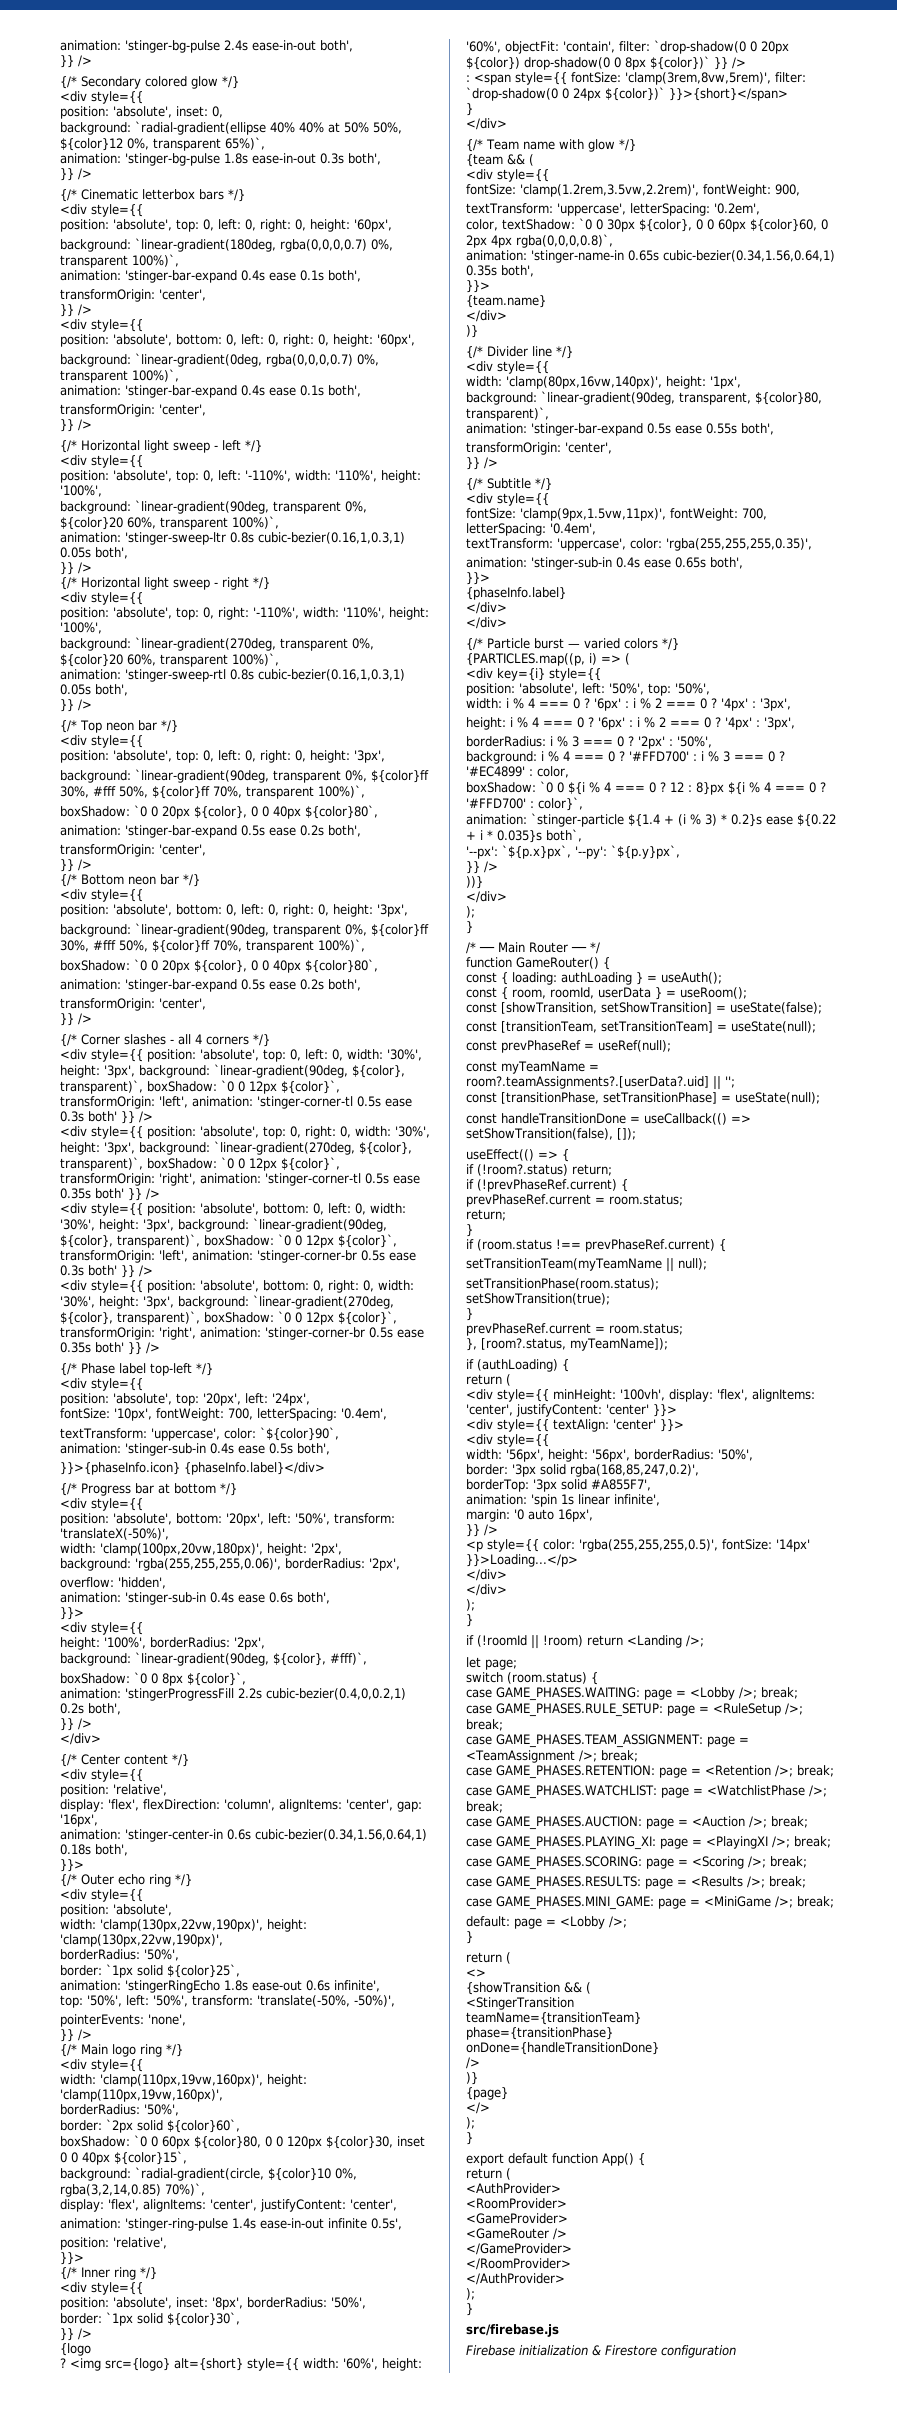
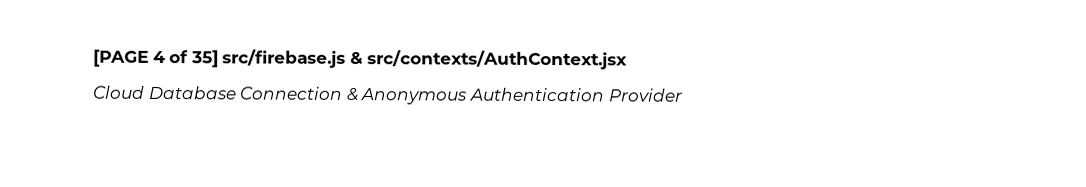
[60,40,353,53] [60,55,92,68] [60,76,239,89] [60,91,143,104] [60,106,223,119] [60,121,402,135] [60,137,265,151] [60,153,381,166] [60,168,92,181] [60,189,245,202] [60,204,143,217] [60,219,392,232] [60,238,393,252] [60,254,179,268] [60,270,361,283] [60,289,206,302] [60,304,92,317] [60,319,143,332] [60,334,415,347] [60,353,379,367] [60,369,179,383] [60,385,361,398] [60,404,206,417] [60,419,92,432] [60,440,262,453] [60,455,143,468] [60,470,421,483] [60,485,102,497] [60,500,367,514] [60,516,279,530] [60,532,405,545] [60,547,128,559] [60,562,92,575] [60,577,270,590] [60,592,143,605] [60,607,429,620] [60,622,102,634] [60,637,374,651] [60,653,279,667] [60,669,405,682] [60,684,128,696] [60,699,92,712] [60,720,178,733] [60,735,143,748] [60,750,385,763] [60,769,429,783] [60,785,365,799] [60,805,378,819] [60,825,361,838] [60,844,206,857] [60,859,92,872] [60,874,200,887] [60,889,143,902] [60,904,408,917] [60,923,429,937] [60,939,365,953] [60,959,378,973] [60,979,361,992] [60,998,206,1011] [60,1013,92,1026] [60,1034,270,1047] [60,1049,422,1062] [60,1064,405,1078] [60,1080,340,1094] [60,1096,412,1109] [60,1111,153,1124] [60,1126,430,1139] [60,1141,412,1155] [60,1157,340,1171] [60,1173,420,1186] [60,1188,160,1201] [60,1203,406,1216] [60,1218,387,1232] [60,1234,397,1248] [60,1250,416,1263] [60,1265,153,1278] [60,1280,414,1293] [60,1295,394,1309] [60,1311,397,1325] [60,1327,424,1340] [60,1342,160,1355] [60,1363,213,1376] [60,1378,143,1391] [60,1393,310,1406] [60,1408,387,1421] [60,1427,339,1441] [60,1443,330,1456] [60,1462,325,1475] [60,1483,237,1496] [60,1498,143,1511] [60,1513,395,1526] [60,1528,169,1540] [60,1543,342,1556] [60,1558,400,1571] [60,1577,166,1589] [60,1592,330,1605] [60,1607,84,1620] [60,1622,143,1635] [60,1637,265,1650] [60,1652,367,1666] [60,1672,246,1686] [60,1688,406,1701] [60,1703,121,1715] [60,1718,92,1731] [60,1733,101,1745] [60,1754,189,1767] [60,1769,143,1782] [60,1784,167,1797] [60,1799,422,1812] [60,1814,98,1827] [60,1829,427,1842] [60,1844,128,1856] [60,1859,84,1872] [60,1874,192,1887] [60,1889,143,1902] [60,1904,172,1917] [60,1919,307,1932] [60,1934,223,1947] [60,1949,179,1961] [60,1964,240,1978] [60,1980,380,1993] [60,1995,395,2008] [60,2014,186,2027] [60,2029,92,2042] [60,2044,183,2057] [60,2059,143,2072] [60,2074,307,2087] [60,2089,223,2102] [60,2104,179,2116] [60,2119,240,2133] [60,2135,425,2149] [60,2151,187,2165] [60,2167,357,2181] [60,2183,205,2197] [60,2199,397,2212] [60,2218,402,2231] [60,2237,167,2250] [60,2252,84,2265] [60,2267,157,2280] [60,2282,143,2295] [60,2297,366,2310] [60,2312,240,2326] [60,2328,92,2341] [60,2343,91,2356] [60,2358,422,2371] [466,40,789,54] [466,56,746,70] [466,72,806,85] [466,87,788,101] [466,103,473,116] [466,118,507,130] [466,139,636,152] [466,154,534,167] [466,169,549,182] [466,184,800,197] [466,203,760,216] [466,218,828,232] [466,234,613,248] [466,250,835,263] [466,265,534,277] [466,280,490,293] [466,295,546,308] [466,310,507,322] [466,325,478,338] [466,346,573,359] [466,361,549,374] [466,376,741,389] [466,391,822,405] [466,407,549,421] [466,423,774,436] [466,442,612,455] [466,457,498,470] [466,478,552,491] [466,493,549,506] [466,508,767,521] [466,523,596,536] [466,538,812,551] [466,557,743,570] [466,572,490,585] [466,587,566,600] [466,602,507,614] [466,617,507,629] [466,638,679,651] [466,653,630,666] [466,668,601,681] [466,683,710,696] [466,698,791,711] [466,717,795,730] [466,736,712,749] [466,751,785,764] [466,766,569,778] [466,781,826,795] [466,797,583,811] [466,813,836,827] [466,829,582,843] [466,845,680,859] [466,861,498,874] [466,876,483,889] [466,891,507,903] [466,906,475,918] [466,921,473,934] [466,942,600,954] [466,957,610,970] [466,972,722,985] [466,987,747,1000] [466,1002,822,1014] [466,1021,816,1033] [466,1040,671,1053] [466,1061,599,1074] [466,1076,735,1090] [466,1092,820,1104] [466,1113,751,1125] [466,1128,636,1140] [466,1149,569,1162] [466,1164,612,1176] [466,1179,628,1192] [466,1194,683,1207] [466,1209,506,1221] [466,1224,473,1237] [466,1239,726,1252] [466,1258,707,1272] [466,1278,659,1290] [466,1293,610,1305] [466,1308,473,1321] [466,1323,683,1336] [466,1338,668,1351] [466,1359,569,1372] [466,1374,511,1386] [466,1389,815,1402] [466,1404,677,1417] [466,1419,684,1432] [466,1434,549,1447] [466,1449,753,1462] [466,1464,699,1477] [466,1479,651,1492] [466,1494,660,1507] [466,1509,593,1522] [466,1524,498,1537] [466,1539,810,1552] [466,1554,578,1567] [466,1569,507,1581] [466,1584,507,1596] [466,1599,475,1611] [466,1614,473,1627] [466,1635,704,1649] [466,1657,517,1670] [466,1672,598,1685] [466,1687,798,1701] [466,1703,803,1717] [466,1719,503,1731] [466,1734,749,1748] [466,1750,638,1763] [466,1765,834,1779] [466,1785,827,1799] [466,1801,503,1813] [466,1816,808,1830] [466,1836,831,1850] [466,1856,807,1870] [466,1876,806,1890] [466,1896,834,1910] [466,1916,627,1929] [466,1931,473,1944] [466,1952,511,1964] [466,1969,486,1977] [466,1982,591,1995] [466,1997,574,2010] [466,2012,641,2025] [466,2027,613,2040] [466,2042,659,2055] [466,2057,480,2069] [466,2072,478,2085] [466,2087,508,2100] [466,2102,490,2114] [466,2117,475,2129] [466,2132,473,2145] [466,2153,645,2166] [466,2168,511,2180] [466,2183,561,2194] [466,2198,567,2209] [466,2213,568,2224] [466,2228,567,2240] [466,2243,572,2255] [466,2258,571,2270] [466,2273,565,2285] [466,2288,475,2300] [466,2303,473,2316] [466,2324,559,2337] [466,2345,736,2358] animation: 'stinger-bg-pulse 2.4s ease-in-out both', // }} /> // {/* Secondary colored glow */} // <div style={{ // position: 'absolute', inset: 0, // background: `radial-gradient(ellipse 40% 40% at 50% 50%, ${color}12 0%, transparent 65%)`, // animation: 'stinger-bg-pulse 1.8s ease-in-out 0.3s both', // }} /> // {/* Cinematic letterbox bars */} // <div style={{ // position: 'absolute', top: 0, left: 0, right: 0, height: '60px', // background: `linear-gradient(180deg, rgba(0,0,0,0.7) 0%, transparent 100%)`, // animation: 'stinger-bar-expand 0.4s ease 0.1s both', // transformOrigin: 'center', // }} /> // <div style={{ // position: 'absolute', bottom: 0, left: 0, right: 0, height: '60px', // background: `linear-gradient(0deg, rgba(0,0,0,0.7) 0%, transparent 100%)`, // animation: 'stinger-bar-expand 0.4s ease 0.1s both', // transformOrigin: 'center', // }} /> // {/* Horizontal light sweep - left */} // <div style={{ // position: 'absolute', top: 0, left: '-110%', width: '110%', height: '100%', // background: `linear-gradient(90deg, transparent 0%, ${color}20 60%, transparent 100%)`, // animation: 'stinger-sweep-ltr 0.8s cubic-bezier(0.16,1,0.3,1) 0.05s both', // }} /> // {/* Horizontal light sweep - right */} // <div style={{ // position: 'absolute', top: 0, right: '-110%', width: '110%', height: '100%', // background: `linear-gradient(270deg, transparent 0%, ${color}20 60%, transparent 100%)`, // animation: 'stinger-sweep-rtl 0.8s cubic-bezier(0.16,1,0.3,1) 0.05s both', // }} /> // {/* Top neon bar */} // <div style={{ // position: 'absolute', top: 0, left: 0, right: 0, height: '3px', // background: `linear-gradient(90deg, transparent 0%, ${color}ff 30%, #fff 50%, ${color}ff 70%, transparent 100%)`, // boxShadow: `0 0 20px ${color}, 0 0 40px ${color}80`, // animation: 'stinger-bar-expand 0.5s ease 0.2s both', // transformOrigin: 'center', // }} /> // {/* Bottom neon bar */} // <div style={{ // position: 'absolute', bottom: 0, left: 0, right: 0, height: '3px', // background: `linear-gradient(90deg, transparent 0%, ${color}ff 30%, #fff 50%, ${color}ff 70%, transparent 100%)`, // boxShadow: `0 0 20px ${color}, 0 0 40px ${color}80`, // animation: 'stinger-bar-expand 0.5s ease 0.2s both', // transformOrigin: 'center', // }} /> // {/* Corner slashes - all 4 corners */} // <div style={{ position: 'absolute', top: 0, left: 0, width: '30%', height: '3px', background: `linear-gradient(90deg, ${color}, transparent)`, boxShadow: `0 0 12px ${color}`, transformOrigin: 'left', animation: 'stinger-corner-tl 0.5s ease 0.3s both' }} /> // <div style={{ position: 'absolute', top: 0, right: 0, width: '30%', height: '3px', background: `linear-gradient(270deg, ${color}, transparent)`, boxShadow: `0 0 12px ${color}`, transformOrigin: 'right', animation: 'stinger-corner-tl 0.5s ease 0.35s both' }} /> // <div style={{ position: 'absolute', bottom: 0, left: 0, width: '30%', height: '3px', background: `linear-gradient(90deg, ${color}, transparent)`, boxShadow: `0 0 12px ${color}`, transformOrigin: 'left', animation: 'stinger-corner-br 0.5s ease 0.3s both' }} /> // <div style={{ position: 'absolute', bottom: 0, right: 0, width: '30%', height: '3px', background: `linear-gradient(270deg, ${color}, transparent)`, boxShadow: `0 0 12px ${color}`, transformOrigin: 'right', animation: 'stinger-corner-br 0.5s ease 0.35s both' }} /> // {/* Phase label top-left */} // <div style={{ // position: 'absolute', top: '20px', left: '24px', // fontSize: '10px', fontWeight: 700, letterSpacing: '0.4em', // textTransform: 'uppercase', color: `${color}90`, // animation: 'stinger-sub-in 0.4s ease 0.5s both', // }}>{phaseInfo.icon} {phaseInfo.label}</div> // {/* Progress bar at bottom */} // <div style={{ // position: 'absolute', bottom: '20px', left: '50%', transform: 'translateX(-50%)', // width: 'clamp(100px,20vw,180px)', height: '2px', // background: 'rgba(255,255,255,0.06)', borderRadius: '2px', // overflow: 'hidden', // animation: 'stinger-sub-in 0.4s ease 0.6s both', // }}> // <div style={{ // height: '100%', borderRadius: '2px', // background: `linear-gradient(90deg, ${color}, #fff)`, // boxShadow: `0 0 8px ${color}`, // animation: 'stingerProgressFill 2.2s cubic-bezier(0.4,0,0.2,1) 0.2s both', // }} /> // </div> // {/* Center content */} // <div style={{ // position: 'relative', // display: 'flex', flexDirection: 'column', alignItems: 'center', gap: '16px', // animation: 'stinger-center-in 0.6s cubic-bezier(0.34,1.56,0.64,1) 0.18s both', // }}> // {/* Outer echo ring */} // <div style={{ // position: 'absolute', // width: 'clamp(130px,22vw,190px)', height: 'clamp(130px,22vw,190px)', // borderRadius: '50%', // border: `1px solid ${color}25`, // animation: 'stingerRingEcho 1.8s ease-out 0.6s infinite', // top: '50%', left: '50%', transform: 'translate(-50%, -50%)', // pointerEvents: 'none', // }} /> // {/* Main logo ring */} // <div style={{ // width: 'clamp(110px,19vw,160px)', height: 'clamp(110px,19vw,160px)', // borderRadius: '50%', // border: `2px solid ${color}60`, // boxShadow: `0 0 60px ${color}80, 0 0 120px ${color}30, inset 0 0 40px ${color}15`, // background: `radial-gradient(circle, ${color}10 0%, rgba(3,2,14,0.85) 70%)`, // display: 'flex', alignItems: 'center', justifyContent: 'center', // animation: 'stinger-ring-pulse 1.4s ease-in-out infinite 0.5s', // position: 'relative', // }}> // {/* Inner ring */} // <div style={{ // position: 'absolute', inset: '8px', borderRadius: '50%', // border: `1px solid ${color}30`, // }} /> // {logo // ? <img src={logo} alt={short} style={{ width: '60%', height: '60%', objectFit: 'contain', filter: `drop-shadow(0 0 20px ${color}) drop-shadow(0 0 8px ${color})` }} /> // : <span style={{ fontSize: 'clamp(3rem,8vw,5rem)', filter: `drop-shadow(0 0 24px ${color})` }}>{short}</span> // } // </div> // {/* Team name with glow */} // {team && ( // <div style={{ // fontSize: 'clamp(1.2rem,3.5vw,2.2rem)', fontWeight: 900, // textTransform: 'uppercase', letterSpacing: '0.2em', // color, textShadow: `0 0 30px ${color}, 0 0 60px ${color}60, 0 2px 4px rgba(0,0,0,0.8)`, // animation: 'stinger-name-in 0.65s cubic-bezier(0.34,1.56,0.64,1) 0.35s both', // }}> // {team.name} // </div> // )} // {/* Divider line */} // <div style={{ // width: 'clamp(80px,16vw,140px)', height: '1px', // background: `linear-gradient(90deg, transparent, ${color}80, transparent)`, // animation: 'stinger-bar-expand 0.5s ease 0.55s both', // transformOrigin: 'center', // }} /> // {/* Subtitle */} // <div style={{ // fontSize: 'clamp(9px,1.5vw,11px)', fontWeight: 700, letterSpacing: '0.4em', // textTransform: 'uppercase', color: 'rgba(255,255,255,0.35)', // animation: 'stinger-sub-in 0.4s ease 0.65s both', // }}> // {phaseInfo.label} // </div> // </div> // {/* Particle burst — varied colors */} // {PARTICLES.map((p, i) => ( // <div key={i} style={{ // position: 'absolute', left: '50%', top: '50%', // width: i % 4 === 0 ? '6px' : i % 2 === 0 ? '4px' : '3px', // height: i % 4 === 0 ? '6px' : i % 2 === 0 ? '4px' : '3px', // borderRadius: i % 3 === 0 ? '2px' : '50%', // background: i % 4 === 0 ? '#FFD700' : i % 3 === 0 ? '#EC4899' : color, // boxShadow: `0 0 ${i % 4 === 0 ? 12 : 8}px ${i % 4 === 0 ? '#FFD700' : color}`, // animation: `stinger-particle ${1.4 + (i % 3) * 0.2}s ease ${0.22 + i * 0.035}s both`, // '--px': `${p.x}px`, '--py': `${p.y}px`, // }} /> // ))} // </div> // ); // } // /* ── Main Router ── */ // function GameRouter() { // const { loading: authLoading } = useAuth(); // const { room, roomId, userData } = useRoom(); // const [showTransition, setShowTransition] = useState(false); // const [transitionTeam, setTransitionTeam] = useState(null); // const prevPhaseRef = useRef(null); // const myTeamName = room?.teamAssignments?.[userData?.uid] || ''; // const [transitionPhase, setTransitionPhase] = useState(null); // const handleTransitionDone = useCallback(() => setShowTransition(false), []); // useEffect(() => { // if (!room?.status) return; // if (!prevPhaseRef.current) { // prevPhaseRef.current = room.status; // return; // } // if (room.status !== prevPhaseRef.current) { // setTransitionTeam(myTeamName || null); // setTransitionPhase(room.status); // setShowTransition(true); // } // prevPhaseRef.current = room.status; // }, [room?.status, myTeamName]); // if (authLoading) { // return ( // <div style={{ minHeight: '100vh', display: 'flex', alignItems: 'center', justifyContent: 'center' }}> // <div style={{ textAlign: 'center' }}> // <div style={{ // width: '56px', height: '56px', borderRadius: '50%', // border: '3px solid rgba(168,85,247,0.2)', // borderTop: '3px solid #A855F7', // animation: 'spin 1s linear infinite', // margin: '0 auto 16px', // }} /> // <p style={{ color: 'rgba(255,255,255,0.5)', fontSize: '14px' }}>Loading...</p> // </div> // </div> // ); // } // if (!roomId || !room) return <Landing />; // let page; // switch (room.status) { // case GAME_PHASES.WAITING: page = <Lobby />; break; // case GAME_PHASES.RULE_SETUP: page = <RuleSetup />; break; // case GAME_PHASES.TEAM_ASSIGNMENT: page = <TeamAssignment />; break; // case GAME_PHASES.RETENTION: page = <Retention />; break; // case GAME_PHASES.WATCHLIST: page = <WatchlistPhase />; break; // case GAME_PHASES.AUCTION: page = <Auction />; break; // case GAME_PHASES.PLAYING_XI: page = <PlayingXI />; break; // case GAME_PHASES.SCORING: page = <Scoring />; break; // case GAME_PHASES.RESULTS: page = <Results />; break; // case GAME_PHASES.MINI_GAME: page = <MiniGame />; break; // default: page = <Lobby />; // } // return ( // <> // {showTransition && ( // <StingerTransition // teamName={transitionTeam} // phase={transitionPhase} // onDone={handleTransitionDone} // /> // )} // {page} // </> // ); // } // export default function App() { // return ( // <AuthProvider> // <RoomProvider> // <GameProvider> // <GameRouter /> // </GameProvider> // </RoomProvider> // </AuthProvider> // ); // } // src/firebase.js // Firebase initialization & Firestore configuration -> [93,49,628,70] [92,85,684,105] [PAGE 4 of 35] src/firebase.js & src/contexts/AuthContext.jsx // Cloud Database Connection & Anonymous Authentication Provider

